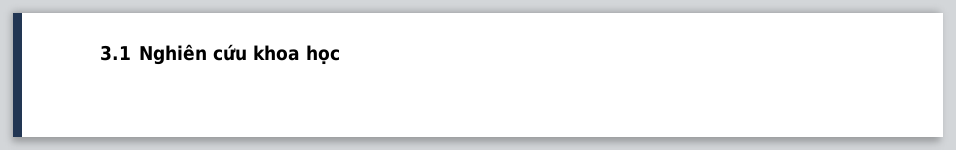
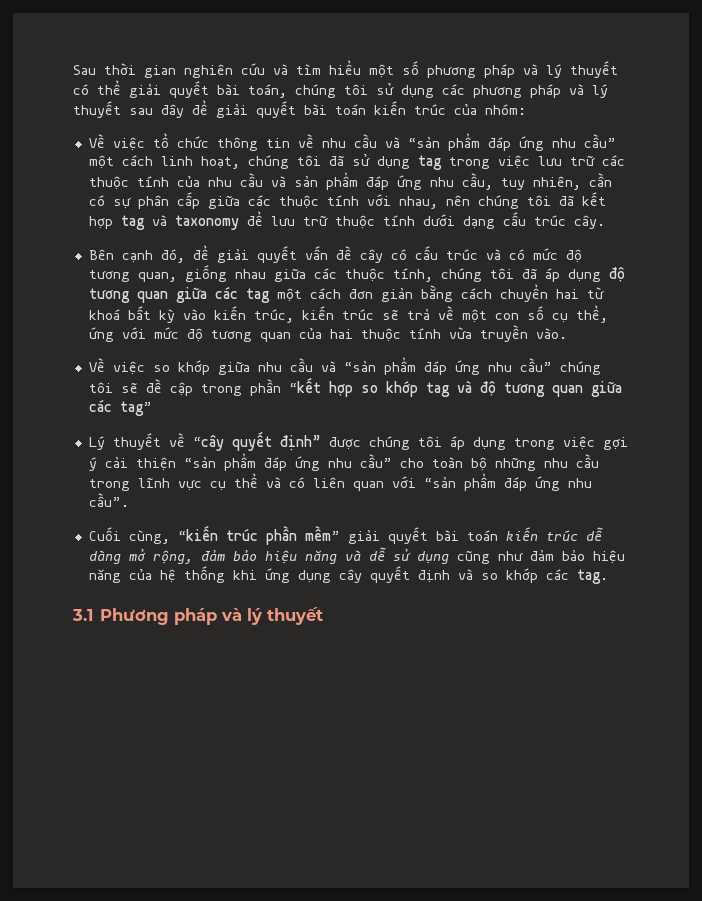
[100,44,340,65] 3.1 Nghiên cứu khoa học -> [73,60,618,78] [73,80,608,98] [73,100,526,118] [88,133,616,151] [88,153,625,170] [88,172,612,190] [88,192,606,209] [88,211,605,230] [88,245,582,263] [88,265,625,282] [88,284,604,303] [88,305,608,323] [88,325,567,342] [88,357,601,375] [88,377,622,397] [88,399,152,416] [88,431,628,451] [88,453,599,471] [88,473,592,491] [88,493,129,507] [88,525,603,545] [88,547,625,564] [88,566,608,584] [72,607,324,625] Sau thời gian nghiên cứu và tìm hiểu một số phương pháp và lý thuyết có thể giải quyết bài toán, chúng tôi sử dụng các phương pháp và lý thuyết sau đây để giải quyết bài toán kiến trúc của nhóm: // Về việc tổ chức thông tin về nhu cầu và “sản phẩm đáp ứng nhu cầu” một cách linh hoạt, chúng tôi đã sử dụng tag trong việc lưu trữ các thuộc tính của nhu cầu và sản phẩm đáp ứng nhu cầu, tuy nhiên, cần có sự phân cấp giữa các thuộc tính với nhau, nên chúng tôi đã kết hợp tag và taxonomy để lưu trữ thuộc tính dưới dạng cấu trúc cây. // Bên cạnh đó, để giải quyết vấn đề cây có cấu trúc và có mức độ tương quan, giống nhau giữa các thuộc tính, chúng tôi đã áp dụng độ tương quan giữa các tag một cách đơn giản bằng cách chuyển hai từ khoá bất kỳ vào kiến trúc, kiến trúc sẽ trả về một con số cụ thể, ứng với mức độ tương quan của hai thuộc tính vừa truyền vào. // Về việc so khớp giữa nhu cầu và “sản phẩm đáp ứng nhu cầu” chúng tôi sẽ đề cập trong phần “kết hợp so khớp tag và độ tương quan giữa các tag” // Lý thuyết về “cây quyết định” được chúng tôi áp dụng trong việc gợi ý cải thiện “sản phẩm đáp ứng nhu cầu” cho toàn bộ những nhu cầu trong lĩnh vực cụ thể và có liên quan với “sản phẩm đáp ứng nhu cầu”. // Cuối cùng, “kiến trúc phần mềm” giải quyết bài toán kiến trúc dễ dàng mở rộng, đảm bảo hiệu năng và dễ sử dụng cũng như đảm bảo hiệu năng của hệ thống khi ứng dụng cây quyết định và so khớp các tag. // 3.1 Phương pháp và lý thuyết

